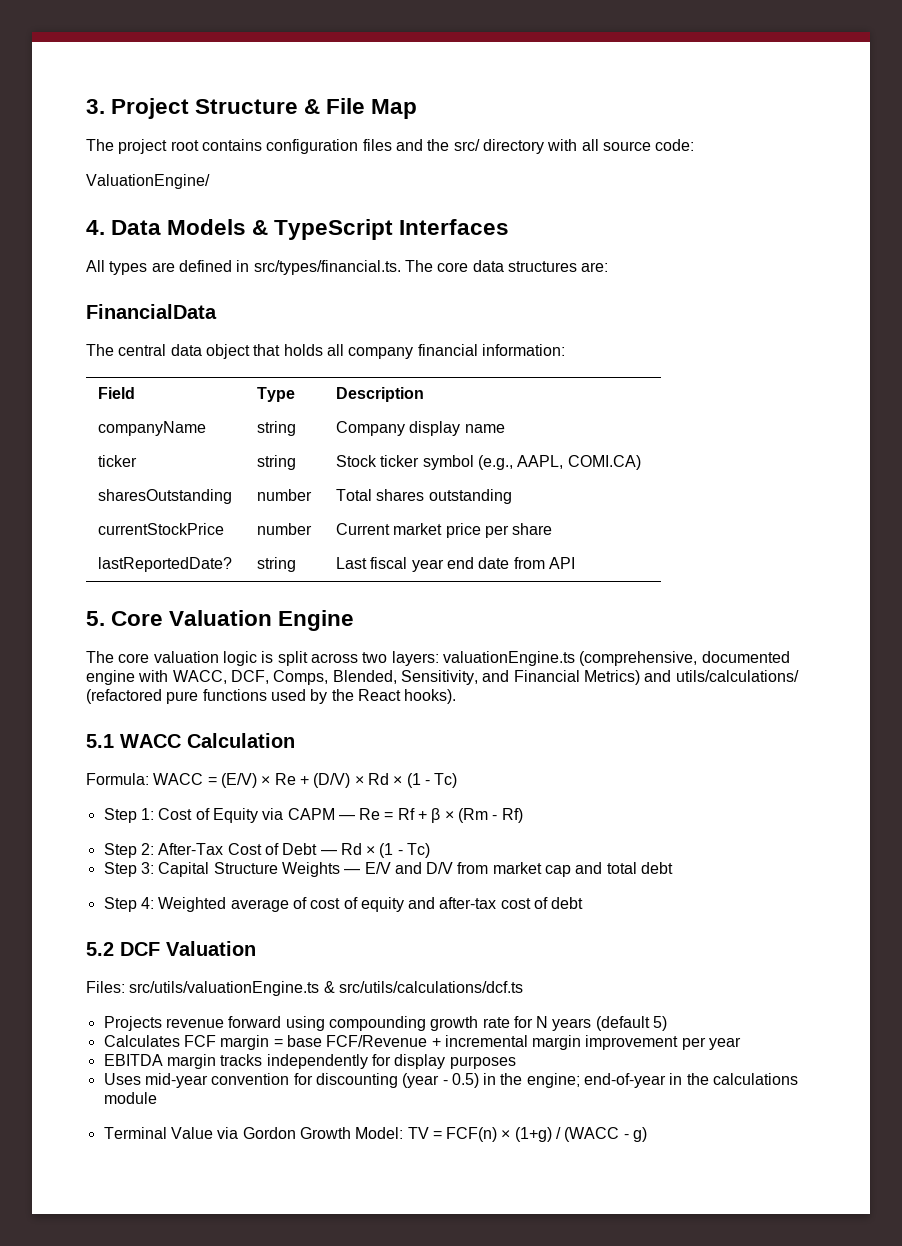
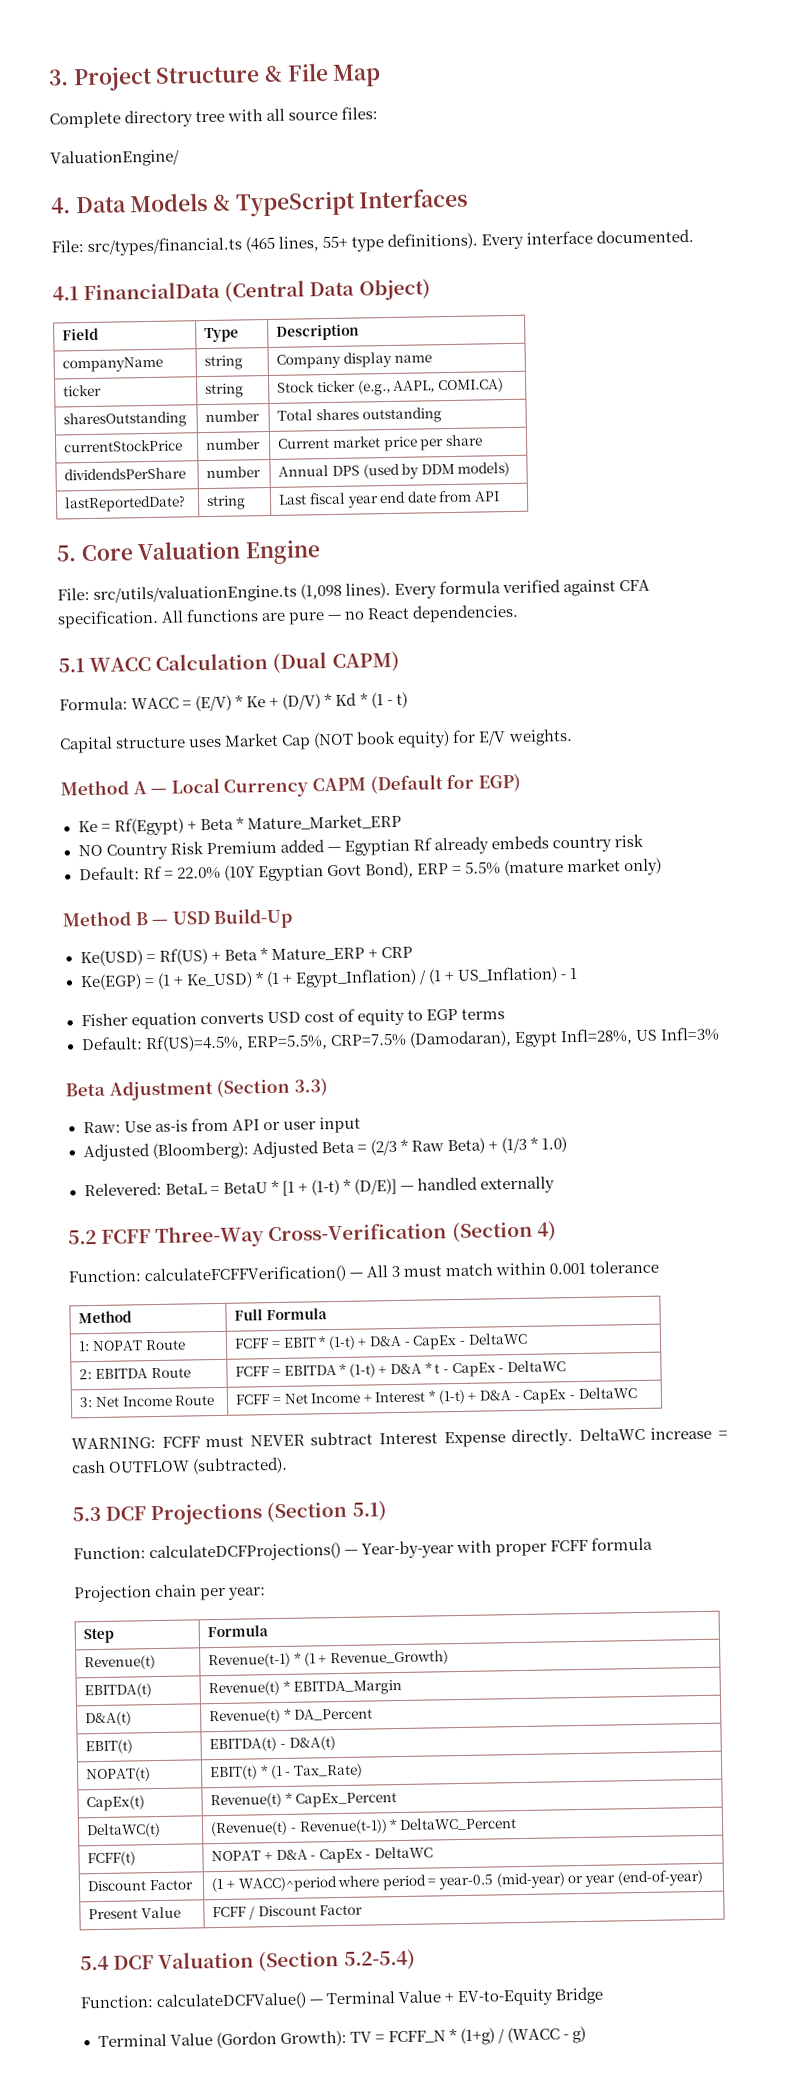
[86,139,544,154] The project root contains configuration files and the src/ directory -> [49,109,226,129] Complete directory tree
[655,139,695,151] code: -> [341,106,379,120] files:
[86,260,609,275] [86,304,217,319] [86,344,565,359] All types are defined in src/types/financial.ts. The core data structures are: // FinancialData // The central data object that holds all company financial information: -> [51,228,695,256] [52,278,431,302] File: src/types/financial.ts (465 lines, 55+ type definitions). Every interface documented. // 4.1 FinancialData (Central Data Object)
[422,455,474,470] symbol -> (356, 386) none
(553, 529) none -> [64,467,187,481] [206,466,262,479] [278,461,511,479] // dividendsPerShare | number | Annual DPS (used by DDM models)
[86,651,790,666] [86,670,799,685] [86,689,457,704] The core valuation logic is split across two layers: valuationEngine.ts (comprehensive, documented engine with WACC, DCF, Comps, Blended, Sensitivity, and Financial Metrics) and utils/calculations/ (refactored pure functions used by the React hooks). -> [57,579,651,604] [57,603,520,629] File: src/utils/valuationEngine.ts (1,098 lines). Every formula verified against CFA specification. All functions are pure — no React dependencies.
(295, 740) none -> [272,650,400,673] (Dual CAPM)
[261,773,458,788] [103,808,523,823] [103,843,431,858] [103,862,674,877] [103,897,584,912] [86,941,256,956] [86,981,523,996] [103,1016,668,1031] [103,1035,742,1050] [103,1054,516,1069] [103,1073,799,1088] [103,1092,157,1104] [103,1127,511,1142] × Re + (D/V) × Rd × (1 - Tc) // Step 1: Cost of Equity via CAPM — Re = Rf + β × (Rm - Rf) // Step 2: After-Tax Cost of Debt — Rd × (1 - Tc) // Step 3: Capital Structure Weights — E/V and D/V from market cap and total debt // Step 4: Weighted average of cost of equity and after-tax cost of debt // 5.2 DCF Valuation // Files: src/utils/valuationEngine.ts & src/utils/calculations/dcf.ts // Projects revenue forward using compounding growth rate for N years (default 5) // Calculates FCF margin = base FCF/Revenue + incremental margin improvement per year // EBITDA margin tracks independently for display purposes // Uses mid-year convention for discounting (year - 0.5) in the engine; end-of-year in the calculations module // Terminal Value via Gordon Growth Model: TV = FCF(n) × -> [235,691,408,710] [59,729,573,754] [60,773,521,798] [77,813,402,836] [77,833,645,860] [78,857,663,882] [62,907,294,929] [79,946,413,967] [79,966,579,991] [80,1008,505,1030] [80,1026,720,1053] [65,1078,328,1101] [82,1116,361,1134] [82,1136,568,1162] [83,1176,556,1197] [68,1220,557,1248] [68,1260,660,1285] [78,1310,133,1324] [234,1308,327,1321] [78,1339,186,1352] [234,1332,528,1351] [79,1367,191,1380] [235,1360,566,1378] [79,1395,216,1408] [235,1387,637,1405] [71,1426,729,1450] [71,1456,289,1475] [72,1500,387,1526] [73,1536,654,1563] [74,1584,267,1603] [83,1627,115,1644] [207,1625,269,1638] [84,1655,157,1671] [208,1650,449,1669] [84,1683,153,1699] [208,1679,402,1697] [85,1711,133,1727] [209,1708,373,1725] [85,1739,134,1755] [209,1736,336,1753] [86,1767,152,1783] [210,1763,363,1781] [86,1795,146,1812] [210,1792,397,1809] [86,1822,162,1839] [210,1817,517,1837] [87,1851,137,1867] [211,1846,434,1864] [87,1879,194,1892] [211,1870,704,1893] [88,1906,181,1920] [212,1904,364,1920] [80,1948,416,1972] [80,1986,604,2011] [97,2028,457,2049] * Ke + (D/V) * Kd * (1 - t) // Capital structure uses Market Cap (NOT book equity) for E/V weights. // Method A — Local Currency CAPM (Default for EGP) // Ke = Rf(Egypt) + Beta * Mature_Market_ERP // NO Country Risk Premium added — Egyptian Rf already embeds country risk // Default: Rf = 22.0% (10Y Egyptian Govt Bond), ERP = 5.5% (mature market only) // Method B — USD Build-Up // Ke(USD) = Rf(US) + Beta * Mature_ERP + CRP // Ke(EGP) = (1 + Ke_USD) * (1 + Egypt_Inflation) / (1 + US_Inflation) - 1 // Fisher equation converts USD cost of equity to EGP terms // Default: Rf(US)=4.5%, ERP=5.5%, CRP=7.5% (Damodaran), Egypt Infl=28%, US Infl=3% // Beta Adjustment (Section 3.3) // Raw: Use as-is from API or user input // Adjusted (Bloomberg): Adjusted Beta = (2/3 * Raw Beta) + (1/3 * 1.0) // Relevered: BetaL = BetaU * [1 + (1-t) * (D/E)] — handled externally // 5.2 FCFF Three-Way Cross-Verification (Section 4) // Function: calculateFCFFVerification() — All 3 must match within 0.001 tolerance // Method | Full Formula // 1: NOPAT Route | FCFF = EBIT * (1-t) + D&A - CapEx - DeltaWC // 2: EBITDA Route | FCFF = EBITDA * (1-t) + D&A * t - CapEx - DeltaWC // 3: Net Income Route | FCFF = Net Income + Interest * (1-t) + D&A - CapEx - DeltaWC // WARNING: FCFF must NEVER subtract Interest Expense directly. DeltaWC increase = cash OUTFLOW (subtracted). // 5.3 DCF Projections (Section 5.1) // Function: calculateDCFProjections() — Year-by-year with proper FCFF formula // Projection chain per year: // Step | Formula // Revenue(t) | Revenue(t-1) * (1 + Revenue_Growth) // EBITDA(t) | Revenue(t) * EBITDA_Margin // D&A(t) | Revenue(t) * DA_Percent // EBIT(t) | EBITDA(t) - D&A(t) // NOPAT(t) | EBIT(t) * (1 - Tax_Rate) // CapEx(t) | Revenue(t) * CapEx_Percent // DeltaWC(t) | (Revenue(t) - Revenue(t-1)) * DeltaWC_Percent // FCFF(t) | NOPAT + D&A - CapEx - DeltaWC // Discount Factor | (1 + WACC)^period where period = year-0.5 (mid-year) or year (end-of-year) // Present Value | FCFF / Discount Factor // 5.4 DCF Valuation (Section 5.2-5.4) // Function: calculateDCFValue() — Terminal Value + EV-to-Equity Bridge // Terminal Value (Gordon Growth): TV = FCFF_N *

